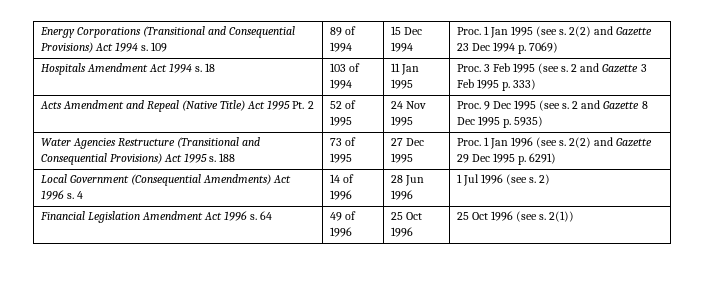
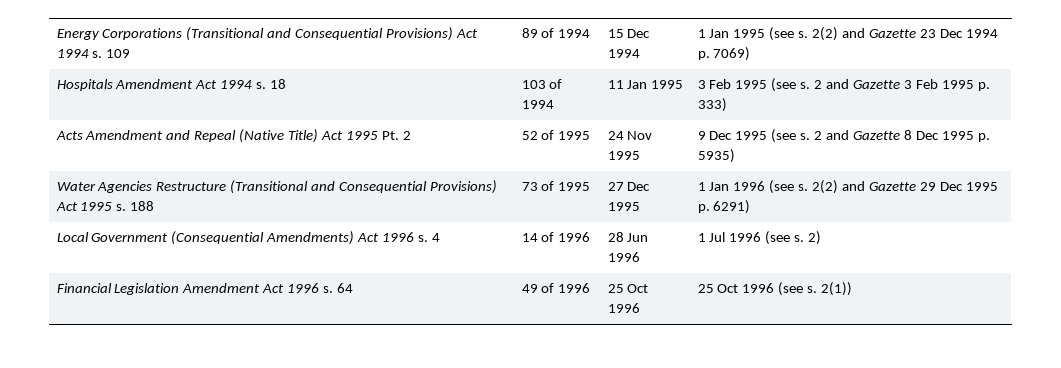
[456,27,481,35] Proc. -> (640, 53) none
[456,64,481,72] Proc. -> (684, 84) none
[456,101,481,109] Proc. -> (640, 155) none
[456,138,481,146] Proc. -> (640, 206) none

